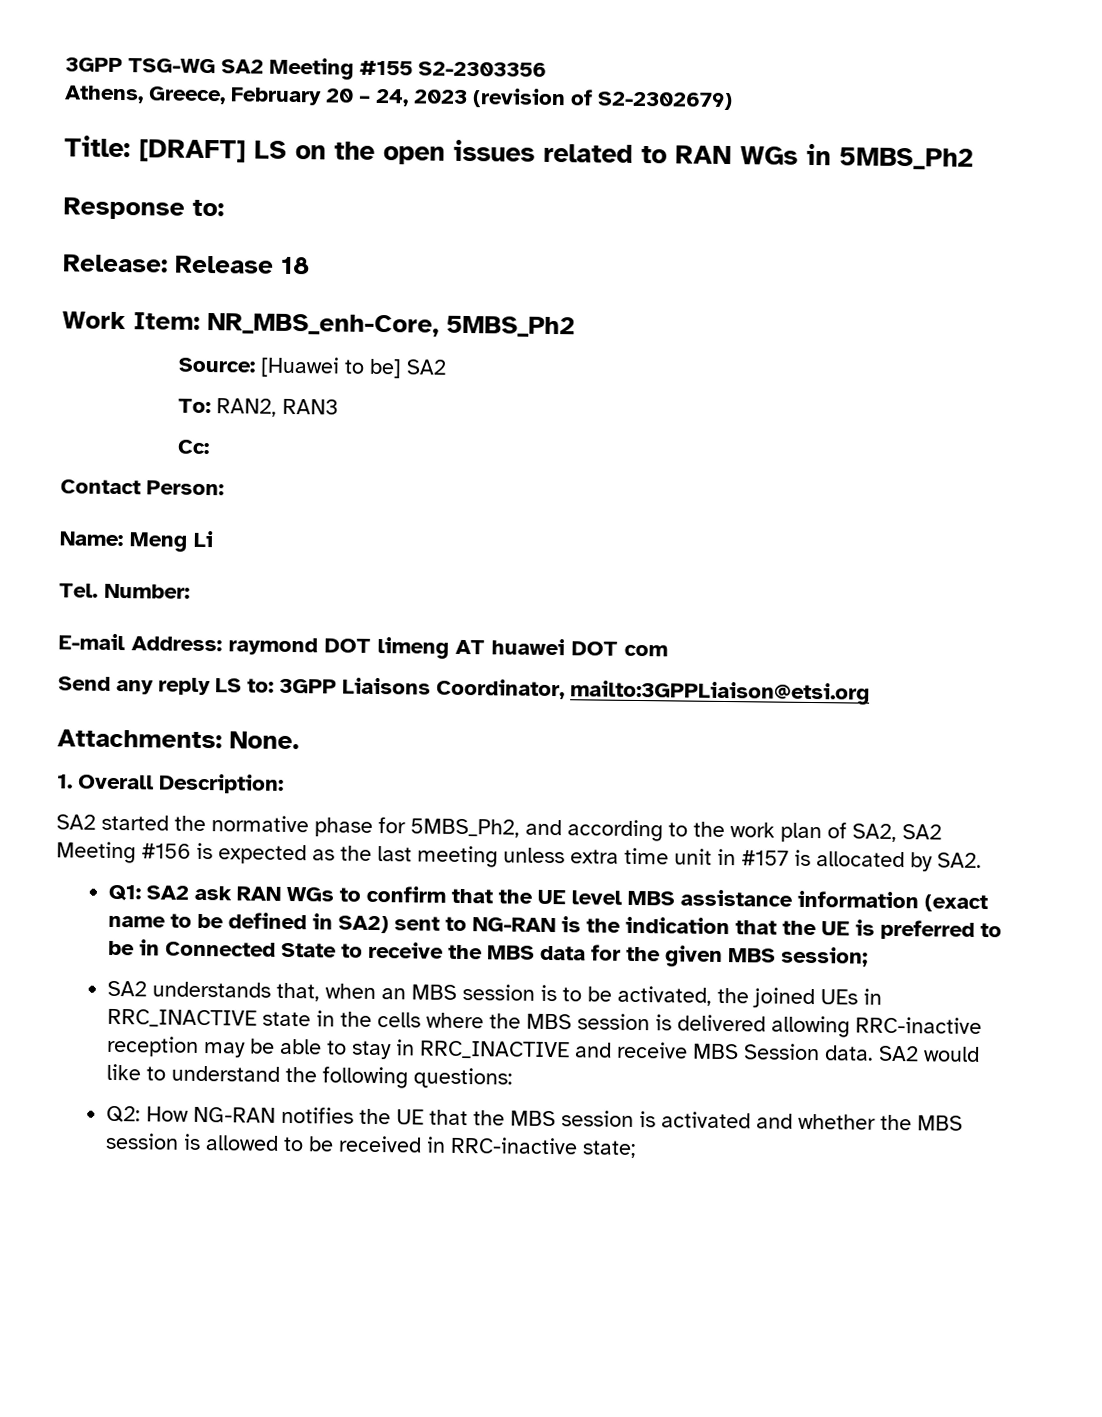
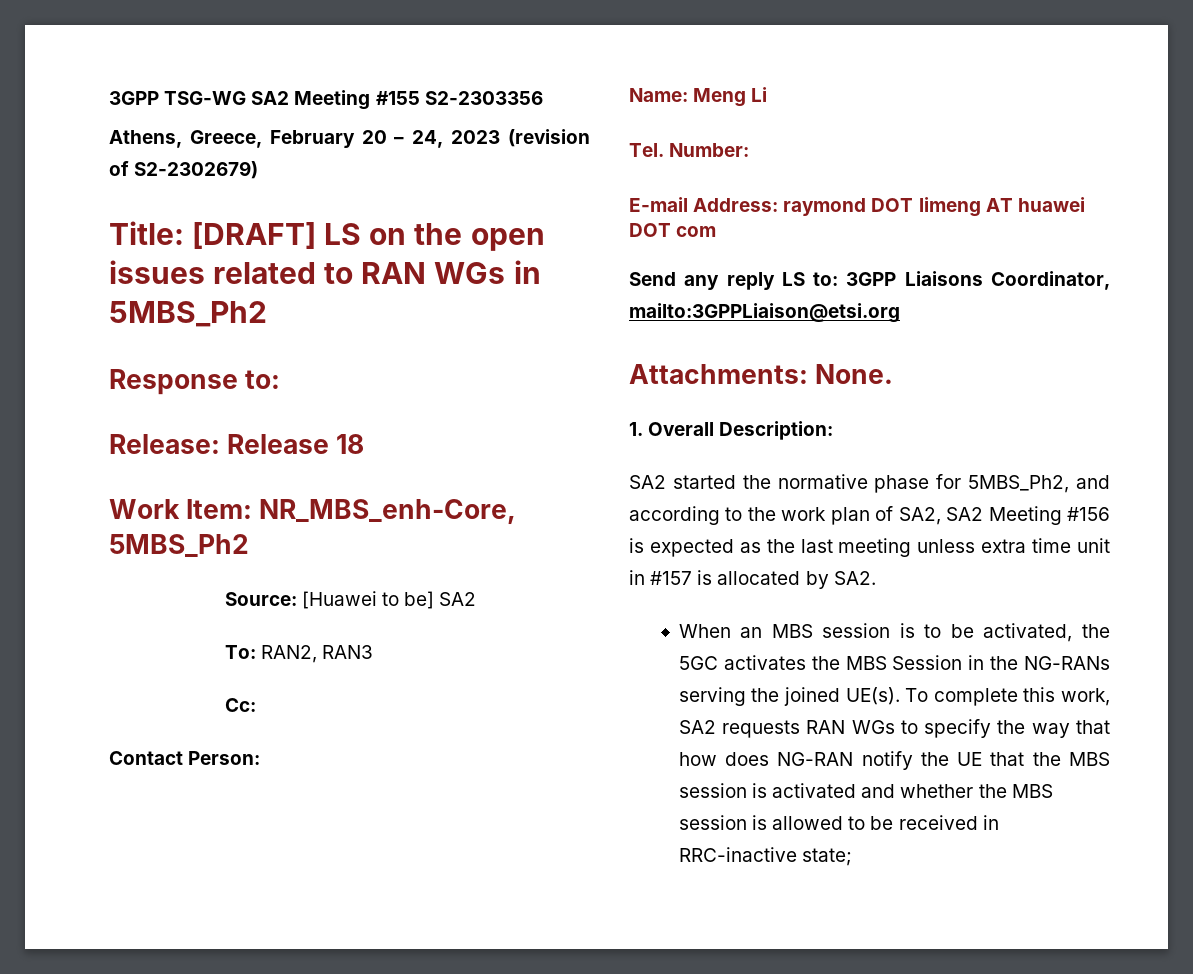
[108,884,989,913] [108,912,1003,940] [108,939,869,967] [107,980,377,1002] Q1: SA2 ask RAN WGs to confirm that the UE level MBS assistance information (exact name to be defined in SA2) sent to NG-RAN is the indication that the UE is preferred to be in Connected State to receive the MBS data for the given MBS session; // SA2 understands that, when -> [678,624,731,638] When
[752,987,883,1009] [107,1008,983,1038] [106,1035,981,1062] [106,1063,514,1089] [106,1105,355,1124] joined UEs in RRC_INACTIVE state in the cells where the MBS session is delivered allowing RRC-inactive reception may be able to stay in RRC_INACTIVE and receive MBS Session data. SA2 would like to understand the following questions: // Q2: How NG-RAN notifies -> [678,655,1110,670] [678,687,1110,706] [678,719,1110,738] [678,751,913,770] 5GC activates the MBS Session in the NG-RANs serving the joined UE(s). To complete this work, SA2 requests RAN WGs to specify the way that how does NG-RAN notify

